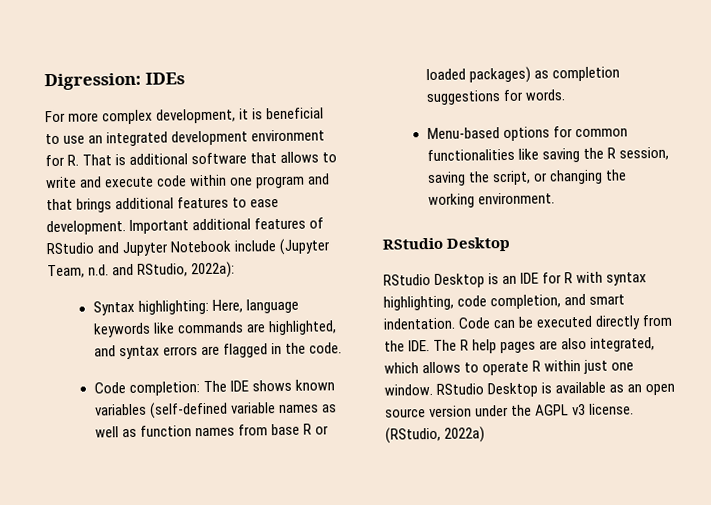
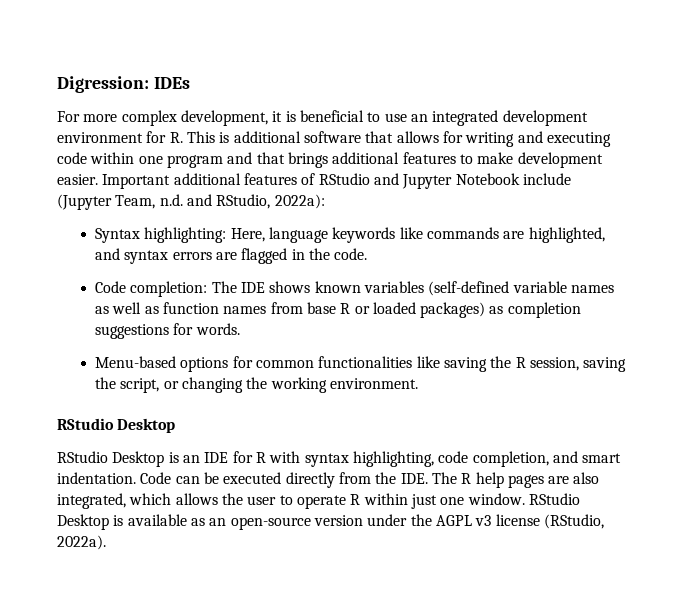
[82,154,113,166] That -> [186,131,215,143] This
[322,152,338,163] [45,176,155,189] to write and execute -> [442,131,611,147] for writing and executing
[250,199,280,208] [46,220,126,236] ease development. -> [477,152,603,168] [57,174,98,185] make development easier.
(462, 367) none -> [221,493,277,505] the user
[645,383,676,396] [385,408,426,418] open source -> [230,517,311,530] open-source
[589,403,635,415] [385,426,486,444] license. (RStudio, 2022a) -> [495,514,604,529] [57,535,106,550] license (RStudio, 2022a).

